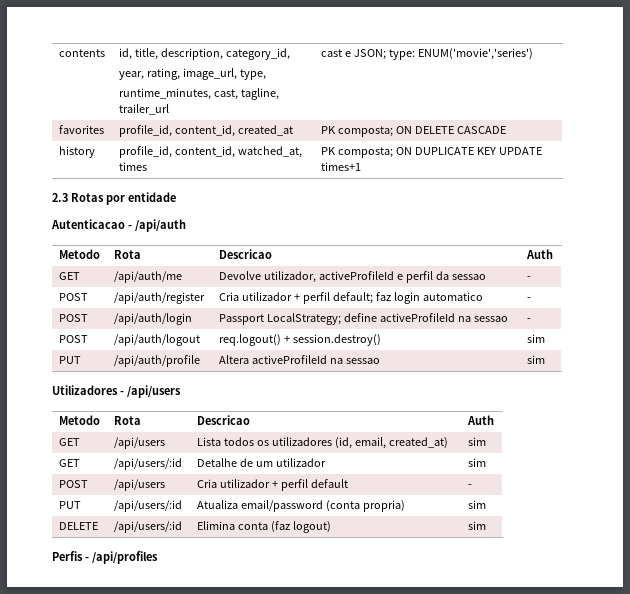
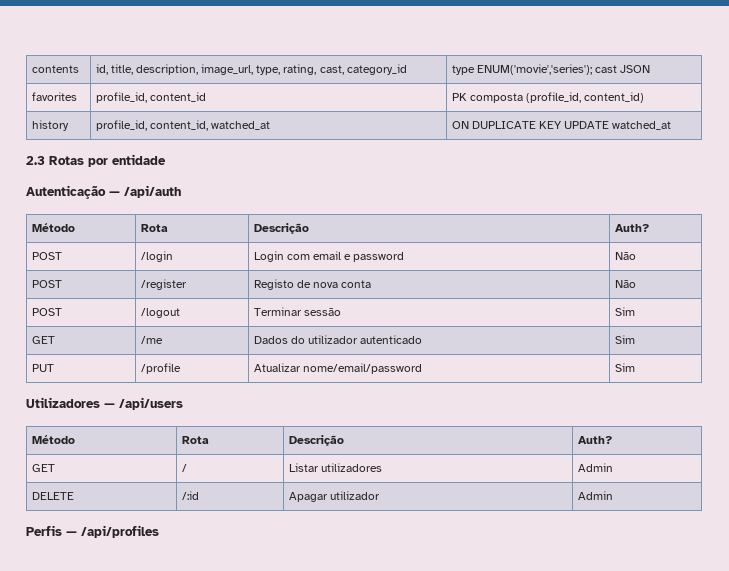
[225,48,290,60] [118,68,180,80] category_id, // year, rating, -> (199, 69) none
[118,88,279,100] [118,104,169,115] [320,48,533,60] // runtime_minutes, cast, tagline, trailer_url | cast e JSON; type: ENUM('movie','series') -> [283,64,407,75] [451,64,651,75] rating, cast, category_id | type ENUM('movie','series'); cast JSON
[174,125,293,137] [320,126,506,137] content_id, created_at | PK composta; ON DELETE CASCADE -> [150,92,207,102] [451,92,645,103] content_id | PK composta (profile_id, content_id)
[237,146,302,158] [118,162,147,171] [320,147,393,158] watched_at, times | PK composta; -> [211,121,271,130] watched_at |
[320,162,361,171] times+1 -> [612,121,672,130] watched_at
[51,219,132,229] Autenticacao - -> [26,185,120,199] Autenticação —
[58,249,100,259] [113,250,141,259] [218,249,272,259] [525,249,553,259] [58,272,80,280] [113,271,182,283] [218,271,486,283] [526,276,531,280] [58,293,88,301] [113,292,205,304] [218,292,483,304] [526,297,531,301] [58,314,88,322] [113,313,192,325] [218,313,508,325] [526,318,531,322] [58,335,88,343] [113,334,200,346] [218,334,381,346] [526,334,545,343] [58,356,81,364] [113,355,200,367] [218,355,380,364] [526,355,545,364] Metodo | Rota | Descricao | Auth // GET | /api/auth/me | Devolve utilizador, activeProfileId e perfil da sessao | - // POST | /api/auth/register | Cria utilizador + perfil default; faz login automatico | - // POST | /api/auth/login | Passport LocalStrategy; define activeProfileId na sessao | - // POST | /api/auth/logout | req.logout() + session.destroy() | sim // PUT | /api/auth/profile | Altera activeProfileId na sessao | sim -> [31,223,75,232] [140,224,168,232] [253,223,309,234] [614,224,649,232] [31,252,62,260] [140,251,173,262] [253,251,405,262] [614,252,636,260] [31,280,62,288] [140,279,187,290] [253,279,372,290] [614,280,636,288] [31,308,62,316] [140,308,180,318] [253,307,342,316] [614,307,635,316] [31,336,55,344] [140,336,163,344] [253,335,423,344] [614,335,635,344] [31,364,54,372] [140,363,181,374] [253,363,423,374] [614,363,635,372] Método | Rota | Descrição | Auth? // POST | /login | Login com email e password | Não // POST | /register | Registo de nova conta | Não // POST | /logout | Terminar sessão | Sim // GET | /me | Dados do utilizador autenticado | Sim // PUT | /profile | Atualizar nome/email/password | Sim
[119,391,124,395] - -> [104,403,115,408] —
[58,415,100,425] [113,416,141,425] [196,415,250,425] [466,415,494,425] [58,438,80,446] [113,437,165,449] [196,437,448,449] [467,437,486,446] [58,459,80,467] [113,458,182,470] [196,458,326,467] [467,458,486,467] [58,480,88,488] [113,479,165,491] [196,479,348,491] [467,484,472,488] [58,501,81,509] [113,500,182,512] [196,500,405,512] [467,500,486,509] [58,522,98,530] [113,521,182,533] [196,521,331,533] [467,521,486,530] Metodo | Rota | Descricao | Auth // GET | /api/users | Lista todos os utilizadores (id, email, created_at) | sim // GET | /api/users/:id | Detalhe de um utilizador | sim // POST | /api/users | Cria utilizador + perfil default | - // PUT | /api/users/:id | Atualiza email/password (conta propria) | sim // DELETE | /api/users/:id | Elimina conta (faz logout) | sim -> [31,435,75,444] [181,436,209,444] [288,435,344,446] [577,436,612,444] [31,464,55,472] [181,464,187,472] [288,463,383,472] [577,463,613,472] [31,492,74,500] [181,491,199,500] [288,491,381,502] [577,491,613,500] Método | Rota | Descrição | Auth? // GET | / | Listar utilizadores | Admin // DELETE | /:id | Apagar utilizador | Admin
[84,557,89,561] - -> [66,531,77,536] —

